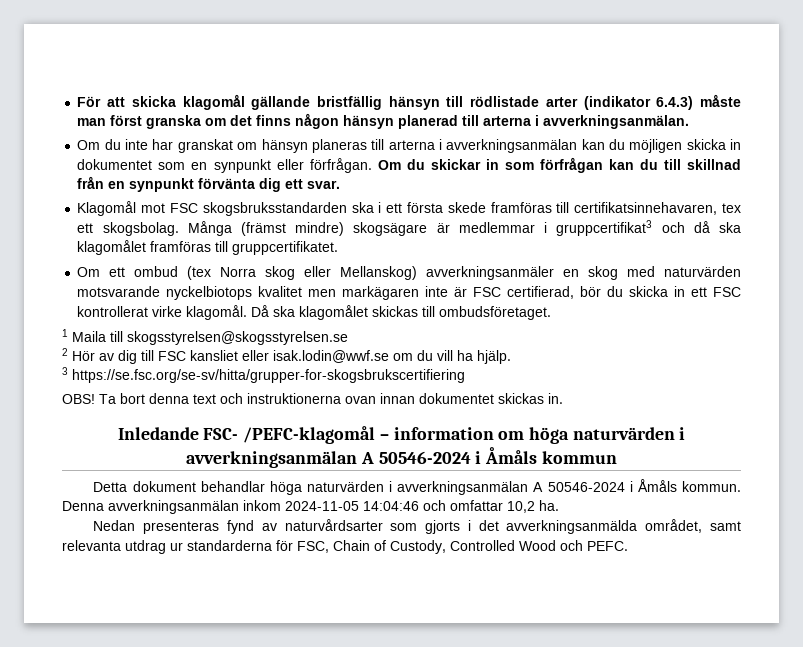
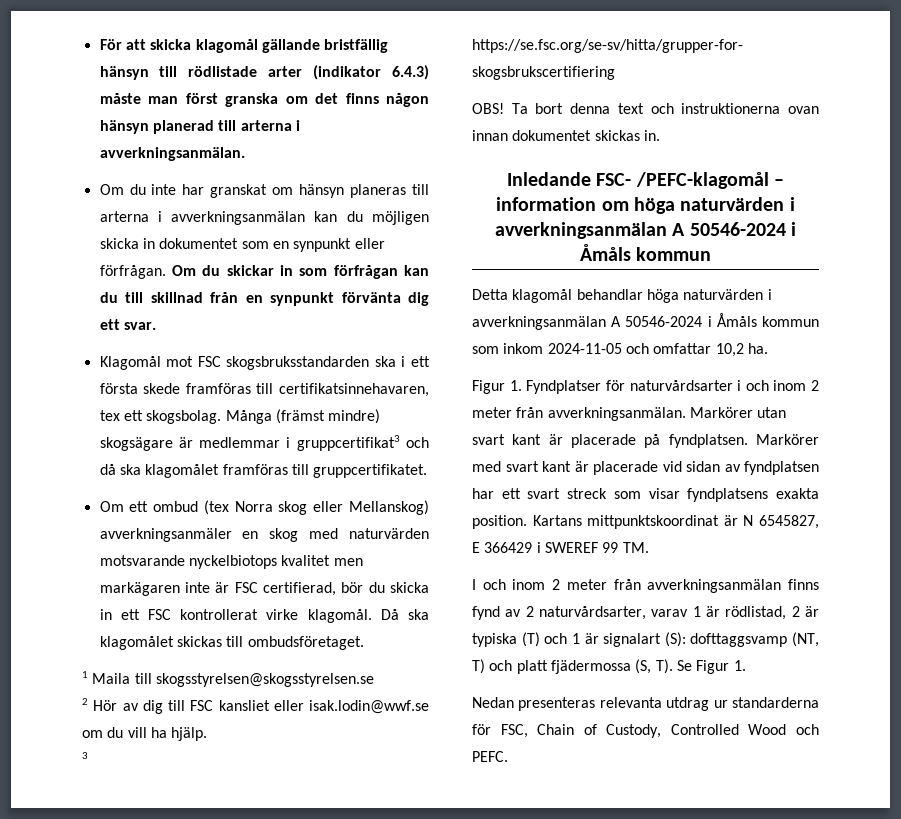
[132,481,196,492] dokument -> [512,289,573,303] klagomål
[682,481,742,492] [62,500,239,514] kommun. Denna avverkningsanmälan -> [762,316,819,327] [472,346,499,354] kommun som
[363,501,419,511] 14:04:46 -> (622, 348) none
[93,519,741,534] Nedan presenteras fynd av naturvårdsarter som gjorts i det avverkningsanmälda området, samt -> [472,380,819,394] [472,407,787,421] [472,434,819,448] [472,461,819,475] [472,488,819,502] [472,515,819,529] [472,542,649,553] [472,579,819,593] [472,606,819,620] [472,632,819,647] [472,659,746,674] [472,697,596,711] Figur 1. Fyndplatser för naturvårdsarter i och inom 2 meter från avverkningsanmälan. Markörer utan svart kant är placerade på fyndplatsen. Markörer med svart kant är placerade vid sidan av fyndplatsen har ett svart streck som visar fyndplatsens exakta position. Kartans mittpunktskoordinat är N 6545827, E 366429 i SWEREF 99 TM. // I och inom 2 meter från avverkningsanmälan finns fynd av 2 naturvårdsarter, varav 1 är rödlistad, 2 är typiska (T) och 1 är signalart (S): dofttaggsvamp (NT, T) och platt fjädermossa (S, T). Se Figur 1. // Nedan presenteras

